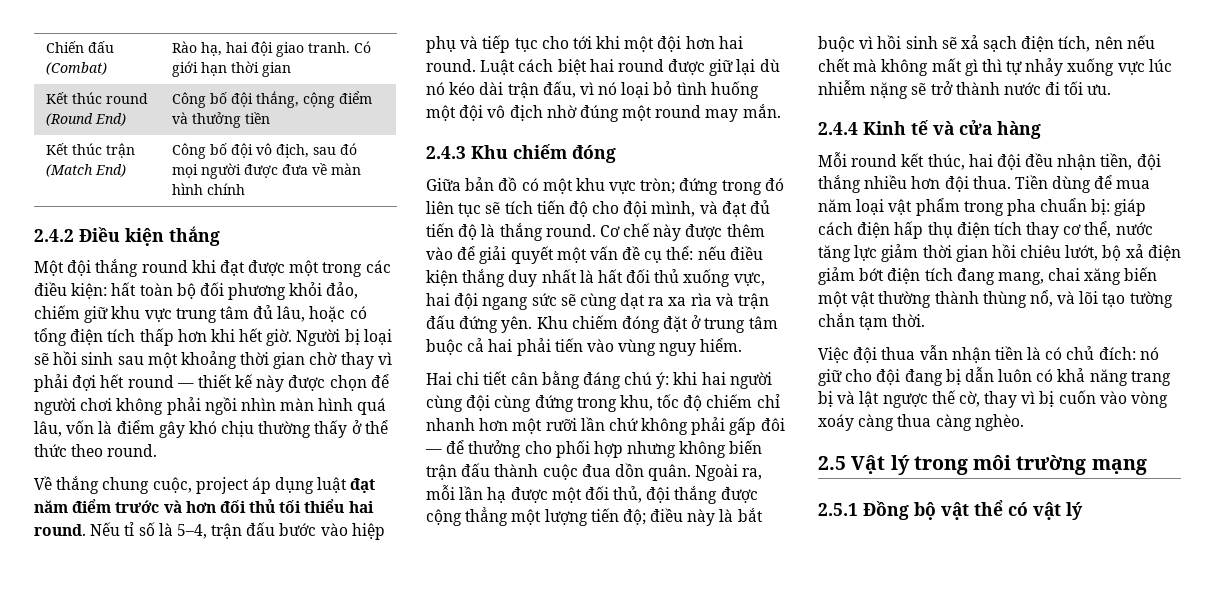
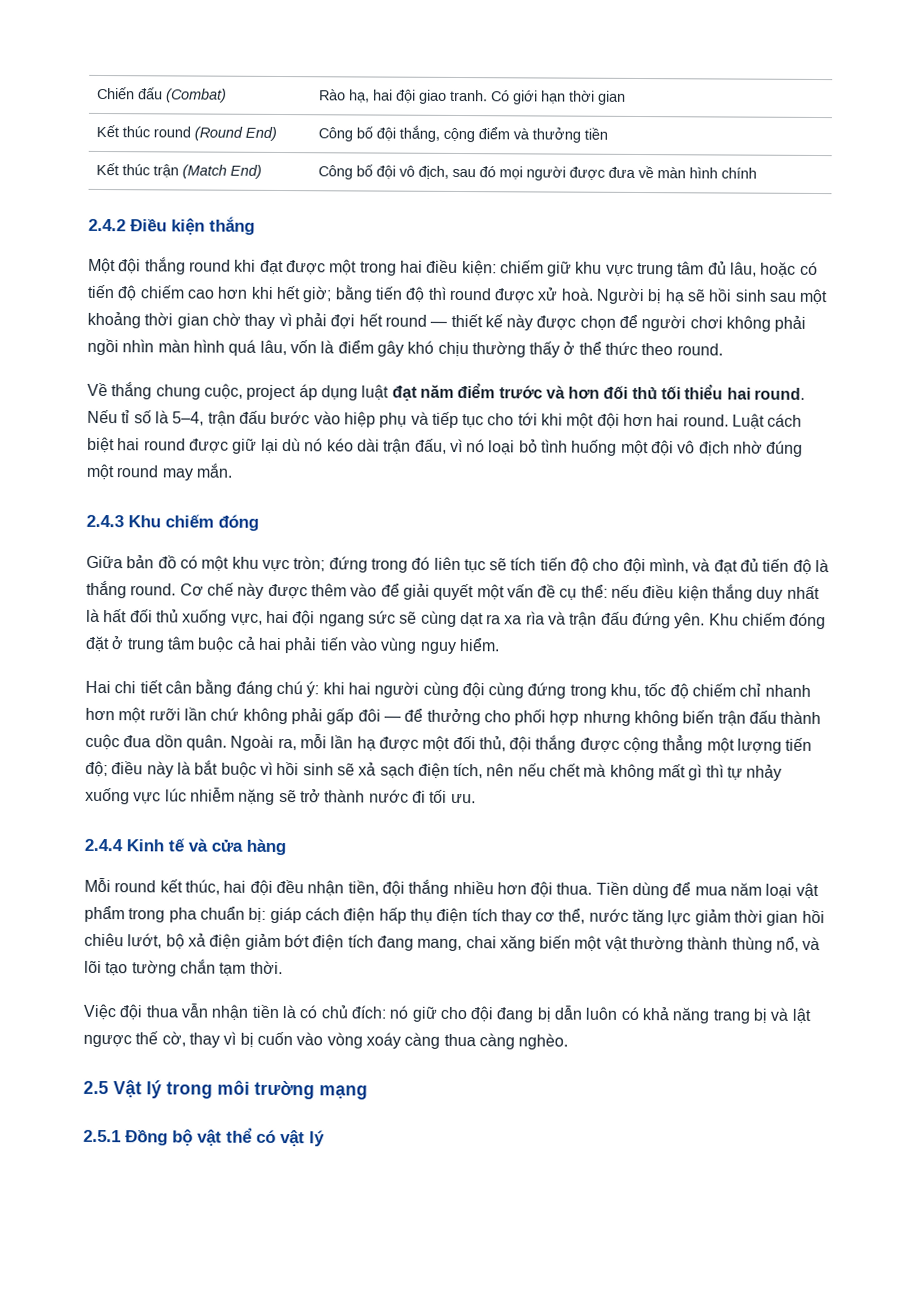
[365,260,391,273] các -> [399,260,423,273] hai
[111,282,359,300] hất toàn bộ đối phương khỏi đảo, -> (497, 268) none
[34,328,293,346] tổng điện tích thấp hơn khi hết giờ. -> [87,284,593,304] tiến độ chiếm cao hơn khi hết giờ; bằng tiến độ thì round được xử hoà.
[363,329,392,345] loại -> [664,289,684,305] hạ

